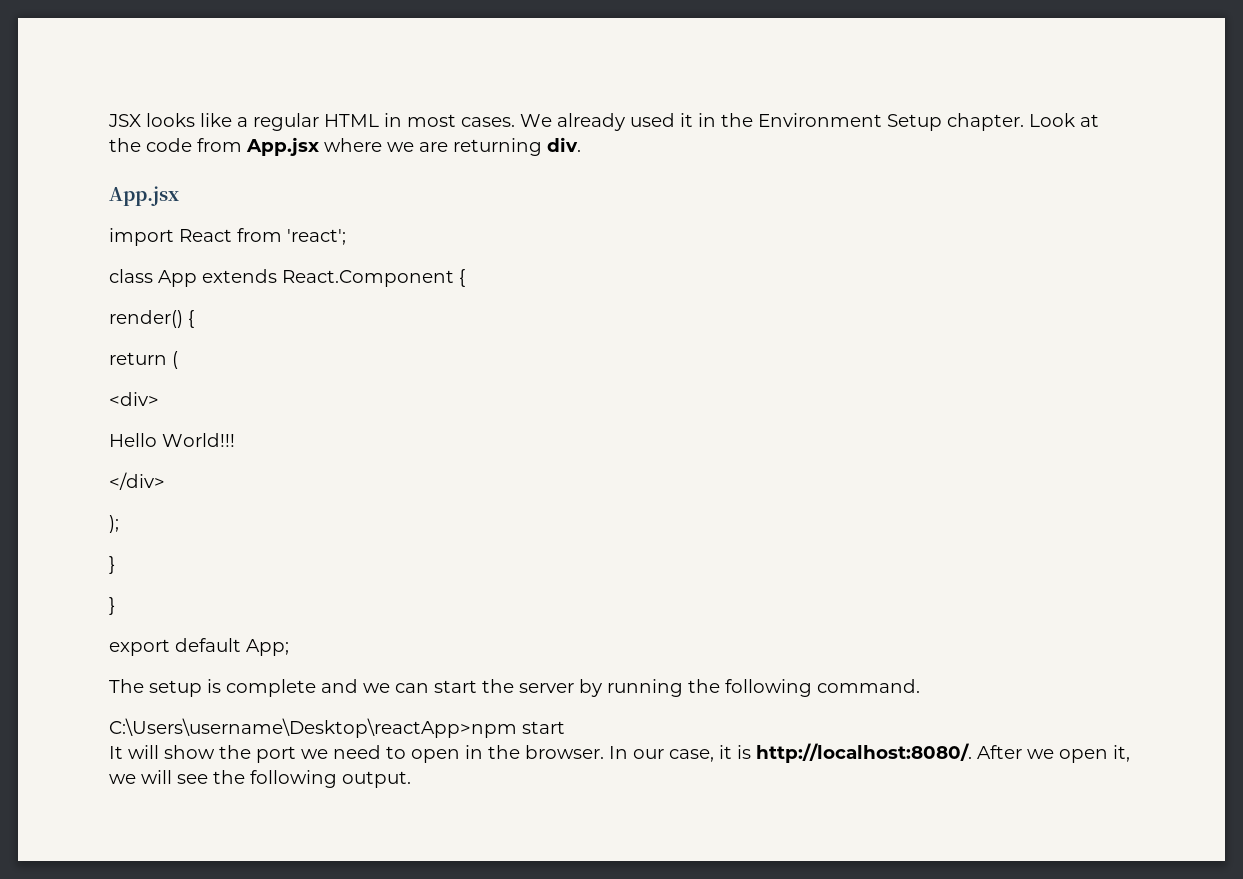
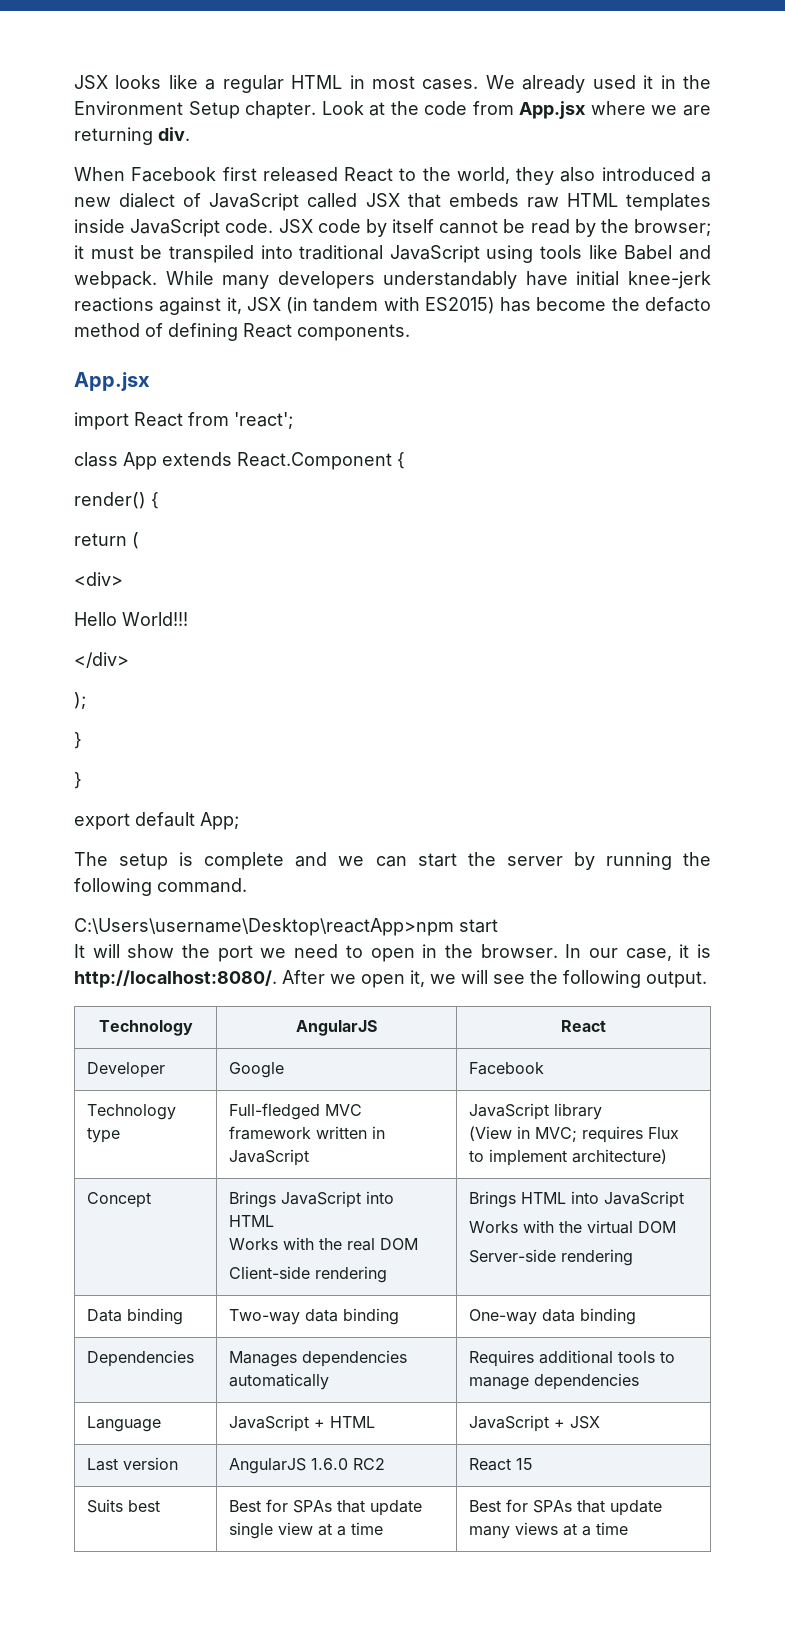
(581, 144) none -> [74,167,711,185] [74,193,712,211] [74,219,711,237] [74,245,711,263] [74,271,711,289] [74,297,711,315] [74,323,410,341] // When Facebook first released React to the world, they also introduced a new dialect of JavaScript called JSX that embeds raw HTML templates inside JavaScript code. JSX code by itself cannot be read by the browser; it must be transpiled into traditional JavaScript using tools like Babel and webpack. While many developers understandably have initial knee-jerk reactions against it, JSX (in tandem with ES2015) has become the defacto method of defining React components.
(411, 779) none -> [98,1020,193,1036] [296,1020,377,1036] [561,1020,606,1032] [87,1062,166,1078] [229,1062,285,1078] [469,1062,545,1075] [87,1104,177,1120] [87,1127,121,1143] [229,1103,363,1120] [229,1126,386,1140] [229,1149,310,1166] [469,1103,603,1120] [469,1126,680,1143] [469,1149,668,1166] [87,1192,152,1208] [229,1191,395,1208] [229,1215,275,1227] [229,1237,419,1251] [229,1266,388,1283] [469,1191,685,1208] [469,1220,677,1234] [469,1249,634,1266] [87,1308,184,1325] [229,1308,400,1325] [469,1308,637,1325] [87,1350,195,1367] [229,1350,408,1367] [229,1373,330,1390] [469,1350,676,1367] [469,1373,640,1390] [87,1416,162,1432] [229,1415,376,1432] [469,1415,601,1432] [87,1457,179,1471] [229,1458,386,1474] [469,1458,534,1471] [87,1499,161,1513] [229,1499,423,1516] [229,1522,384,1539] [469,1499,663,1516] [469,1522,629,1539] // Technology | AngularJS | React // Developer | Google | Facebook // Technology type | Full-fledged MVC framework written in JavaScript | JavaScript library // (View in MVC; requires Flux to implement architecture) // Concept | Brings JavaScript into HTML // Works with the real DOM // Client-side rendering | Brings HTML into JavaScript // Works with the virtual DOM // Server-side rendering // Data binding | Two-way data binding | One-way data binding // Dependencies | Manages dependencies automatically | Requires additional tools to manage dependencies // Language | JavaScript + HTML | JavaScript + JSX // Last version | AngularJS 1.6.0 RC2 | React 15 // Suits best | Best for SPAs that update single view at a time | Best for SPAs that update many views at a time

